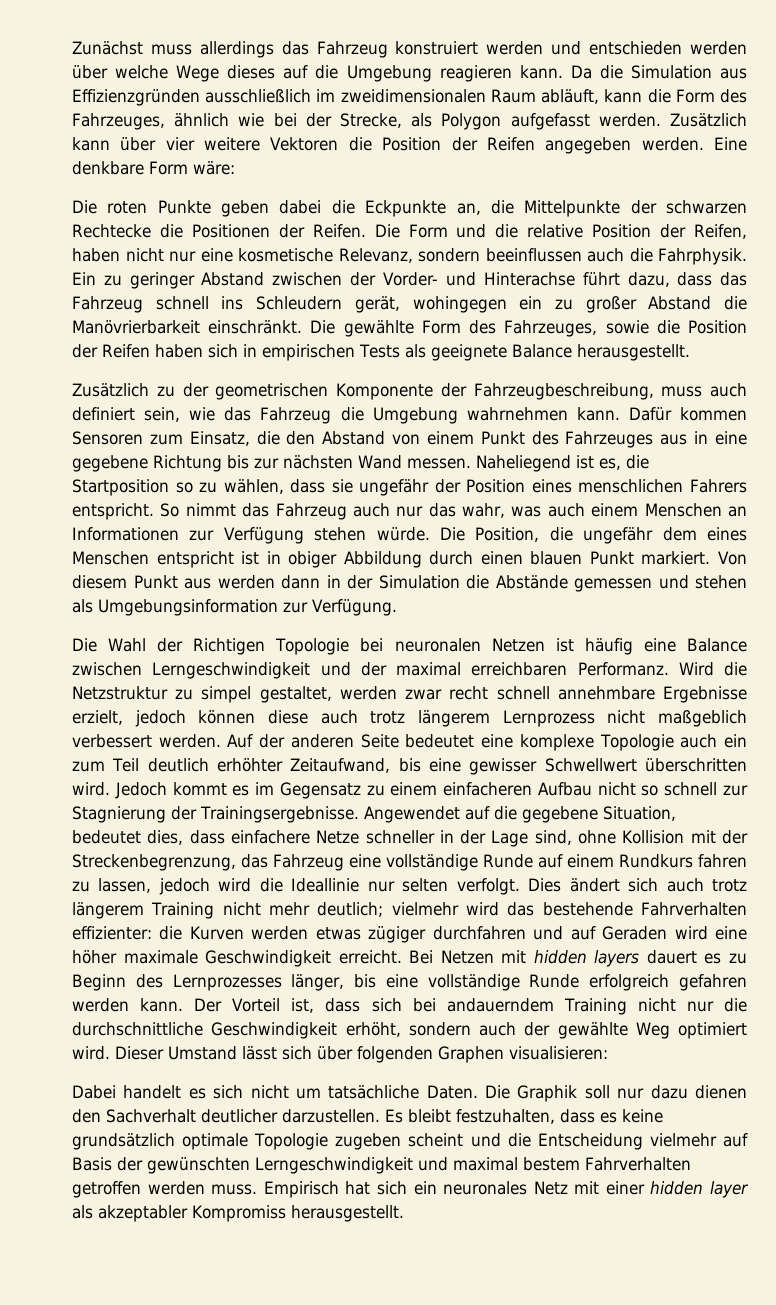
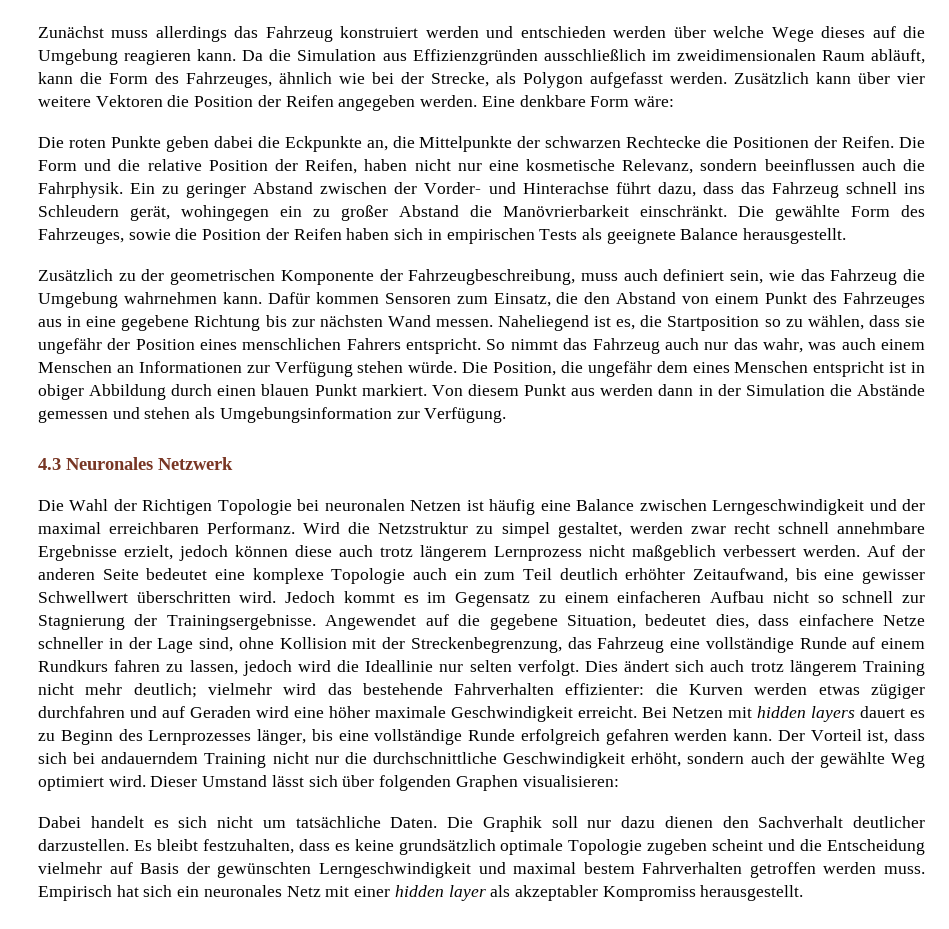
(397, 607) none -> [38,457,233,470] // 4.3 Neuronales Netzwerk

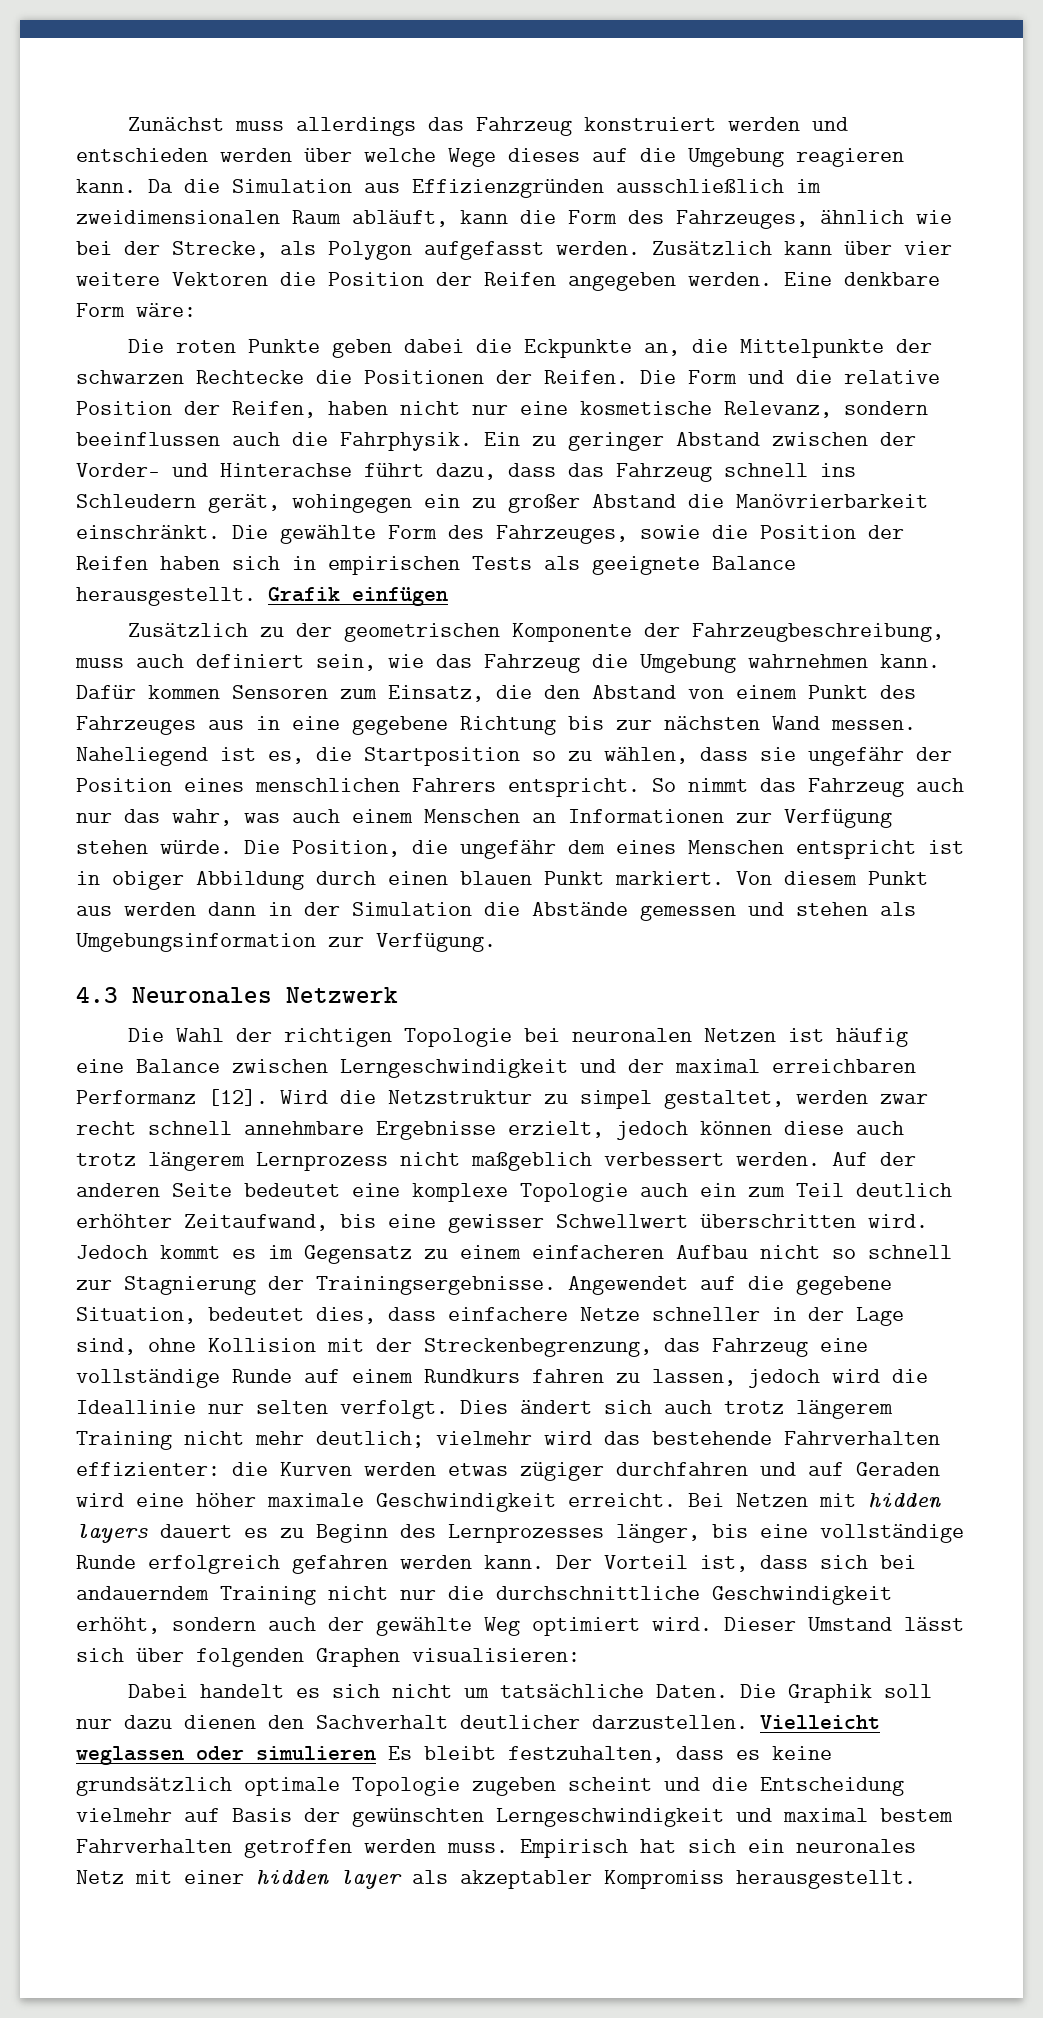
(847, 236) none -> [268,587,448,606] Grafik einfügen
[142,499,213,515] Richtigen -> [284,1028,393,1047] richtigen
[207,522,296,534] Performanz. -> [76,1089,268,1106] Performanz [12].
(129, 845) none -> [760,1715,880,1729] [76,1746,376,1765] Vielleicht weglassen oder simulieren

